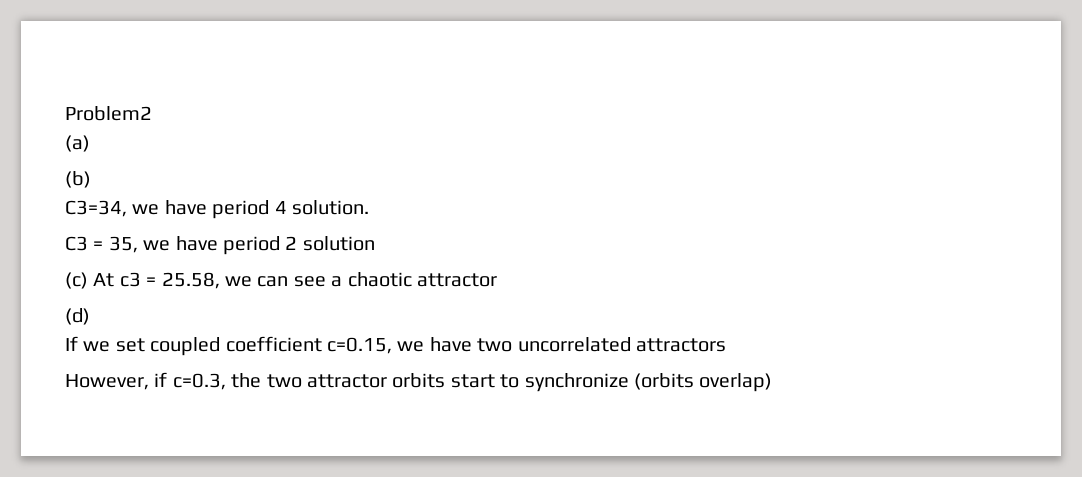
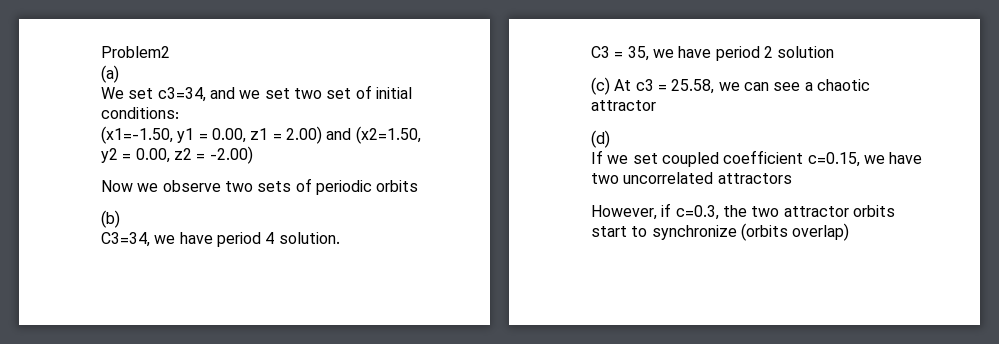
(90, 143) none -> [101,85,412,102] [101,107,179,119] [101,126,421,144] [101,146,253,164] [101,178,419,195] // We set c3=34, and we set two set of initial conditions: // (x1=-1.50, y1 = 0.00, z1 = 2.00) and (x2=1.50, y2 = 0.00, z2 = -2.00) // Now we observe two sets of periodic orbits

